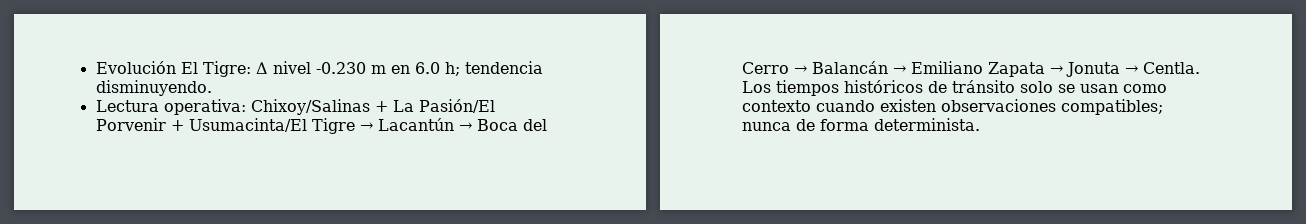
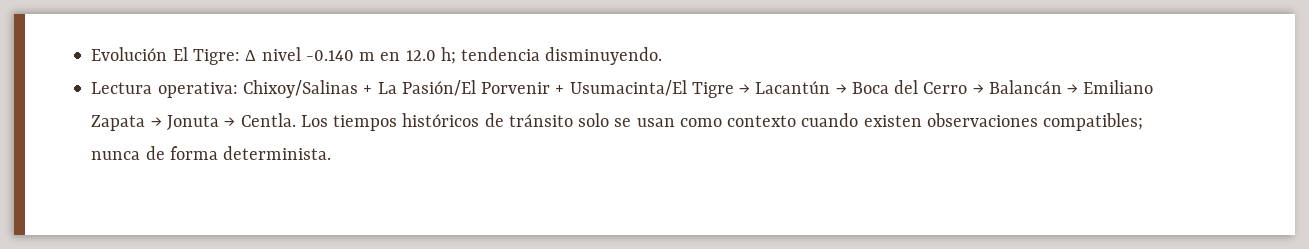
[315,62,366,74] -0.230 -> [305,50,354,61] -0.140
[414,62,440,74] 6.0 -> [405,50,436,61] 12.0

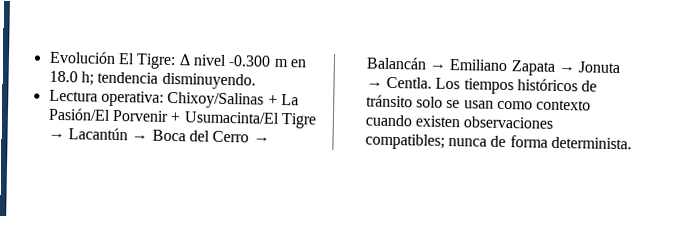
[305,50,354,61] -0.140 -> [228,55,272,67] -0.300
[405,50,436,61] 12.0 -> [48,70,78,83] 18.0

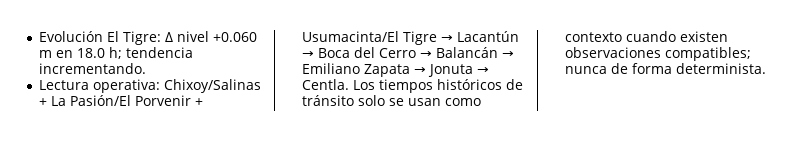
[228,55,272,67] -0.300 -> [212,32,257,42] +0.060
[161,72,256,90] disminuyendo. -> [38,63,146,74] incrementando.

